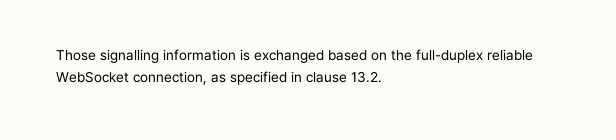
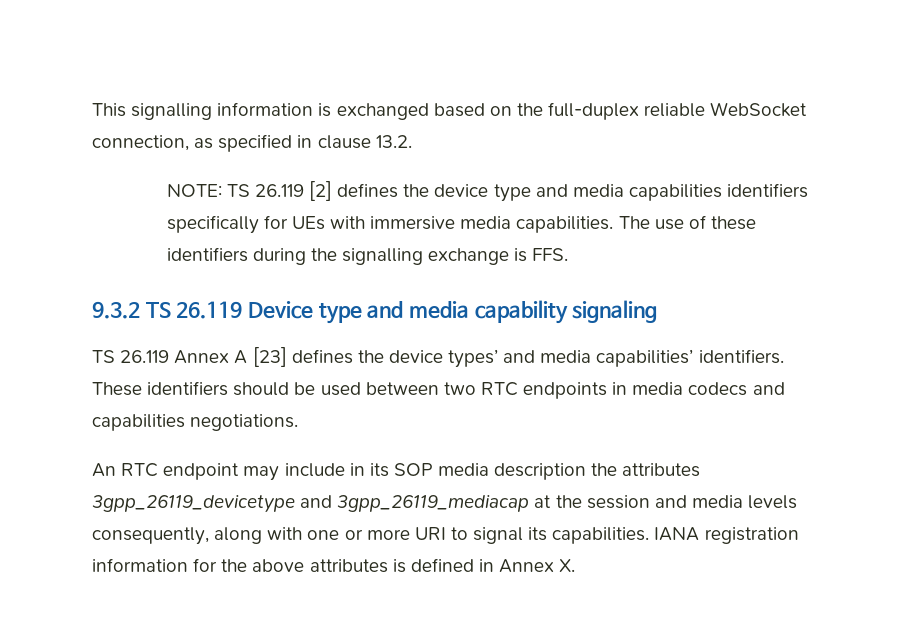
[56,50,96,61] Those -> [92,103,126,117] This
(382, 77) none -> [166,181,809,202] [166,215,756,234] [166,247,569,265] [92,300,658,324] [92,347,784,368] [92,381,785,399] [92,414,299,431] [92,463,701,481] [92,495,798,513] [92,527,799,545] [92,558,576,573] // NOTE: TS 26.119 [2] defines the device type and media capabilities identifiers specifically for UEs with immersive media capabilities. The use of these identifiers during the signalling exchange is FFS. // 9.3.2 TS 26.119 Device type and media capability signaling // TS 26.119 Annex A [23] defines the device types’ and media capabilities’ identifiers. These identifiers should be used between two RTC endpoints in media codecs and capabilities negotiations. // An RTC endpoint may include in its SOP media description the attributes 3gpp_26119_devicetype and 3gpp_26119_mediacap at the session and media levels consequently, along with one or more URI to signal its capabilities. IANA registration information for the above attributes is defined in Annex X.

